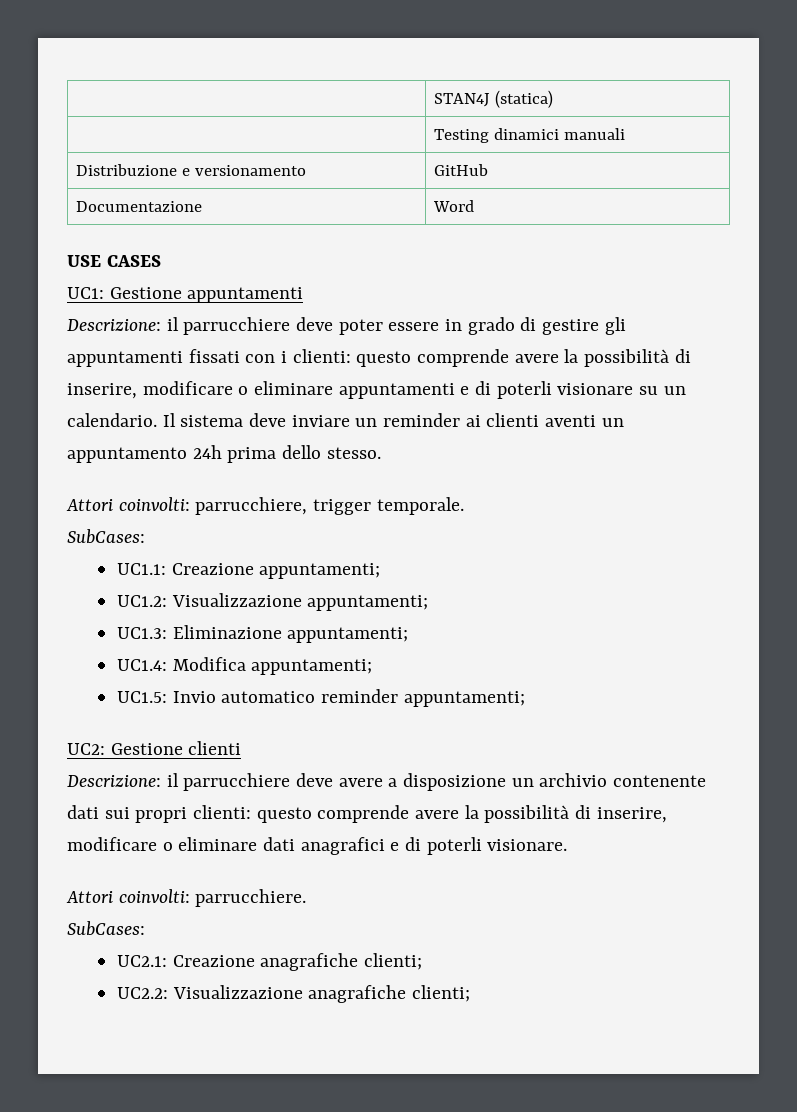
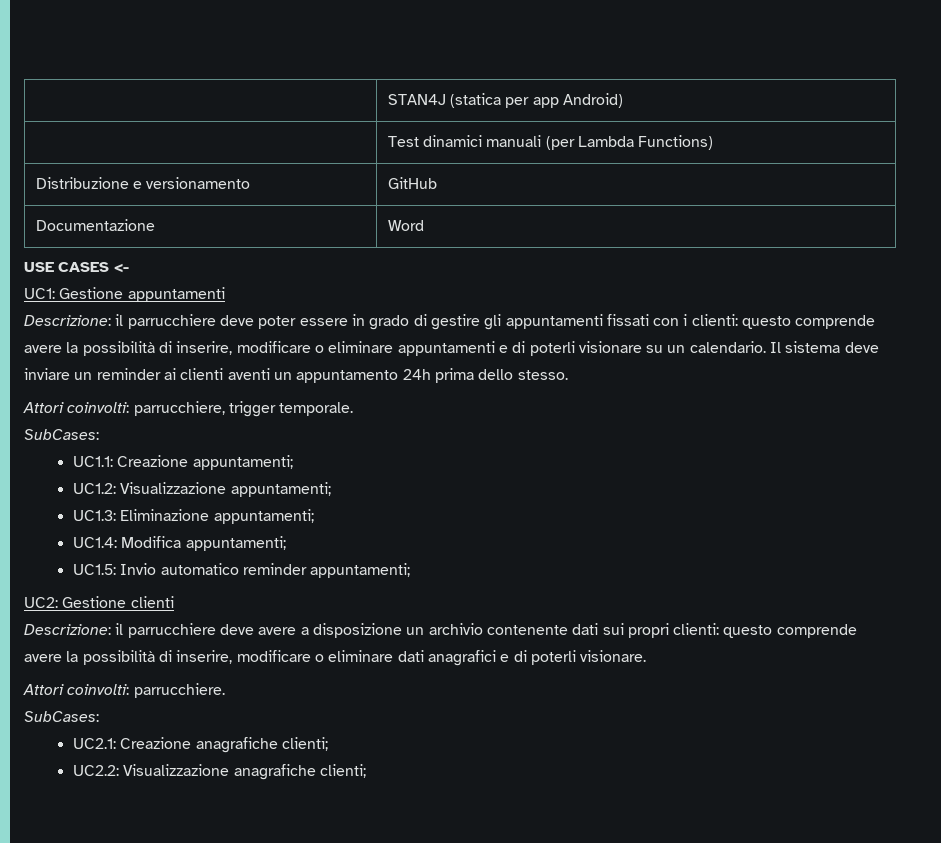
[495,90,554,108] [434,129,490,143] (statica) // | Testing -> [449,93,623,108] [387,136,419,147] (statica per app Android) // | Test
(626, 134) none -> [545,135,714,150] (per Lambda Functions)
(161, 261) none -> [113,263,129,273] <-

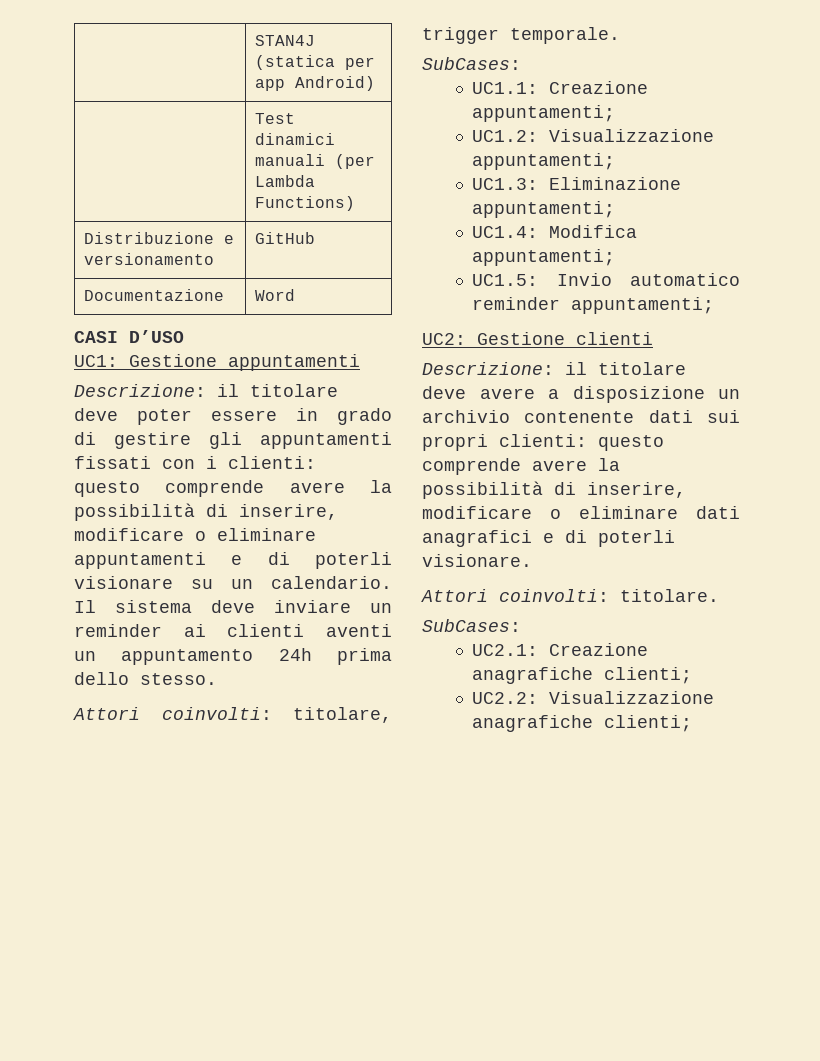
[24,262,129,273] USE CASES <- -> [74,330,184,343] CASI D’USO
[127,314,216,329] parrucchiere -> [250,384,338,397] titolare
[133,401,225,416] parrucchiere, -> [293,707,392,723] titolare,
[127,623,216,638] parrucchiere -> [598,362,686,375] titolare
[133,683,225,698] parrucchiere. -> [620,589,719,602] titolare.

